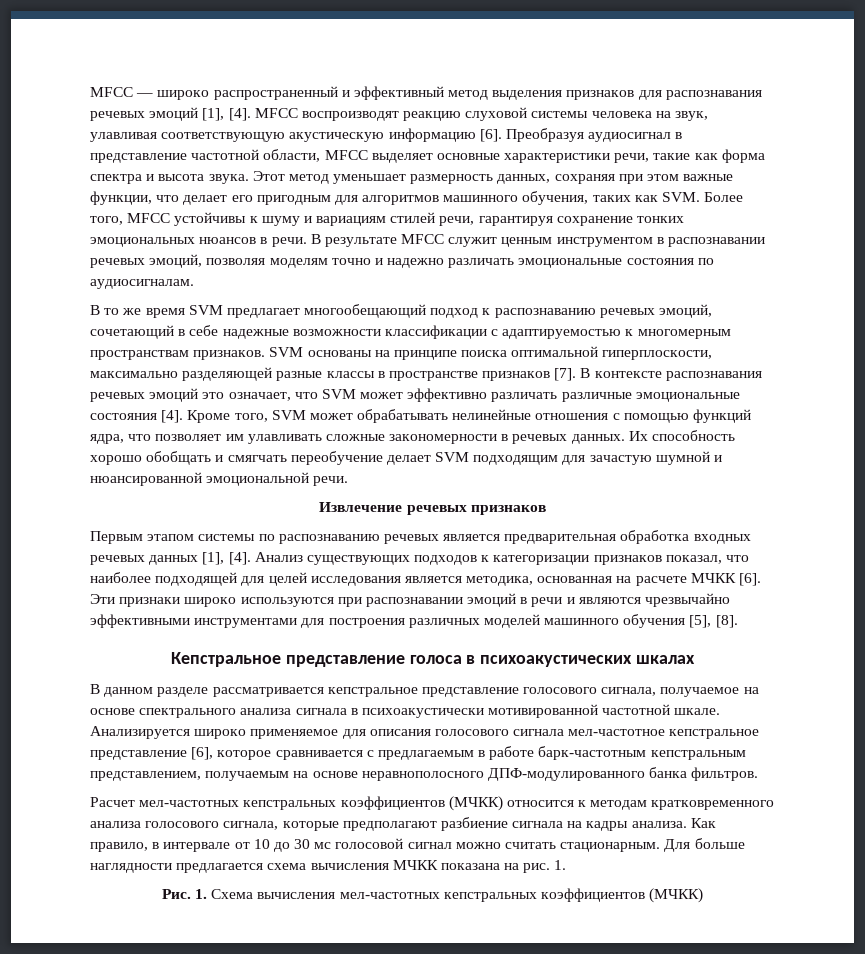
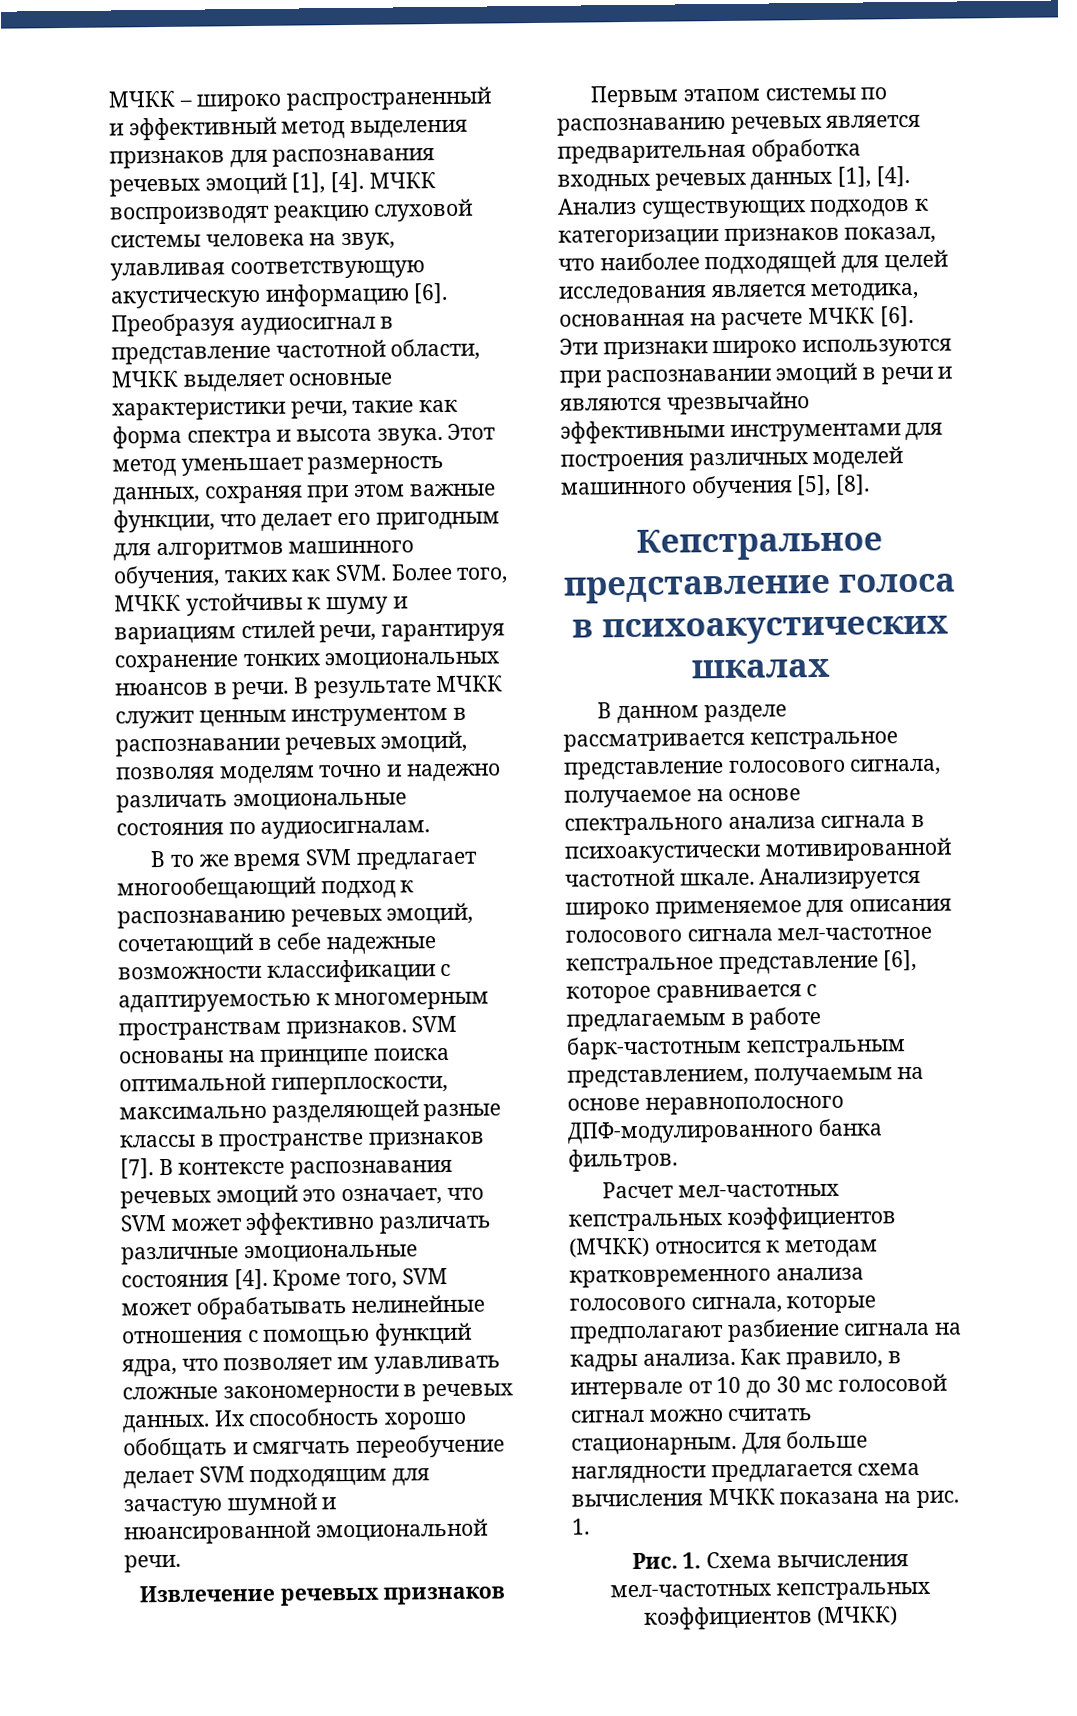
[90,87,154,97] MFCC — -> [108,90,192,108] МЧКК –
[254,108,298,118] MFCC -> [368,172,436,189] МЧКК
[324,150,368,160] MFCC -> [111,370,178,388] МЧКК
[127,213,171,223] MFCC -> [114,594,181,612] МЧКК
[401,234,445,244] MFCC -> [436,675,504,693] МЧКК

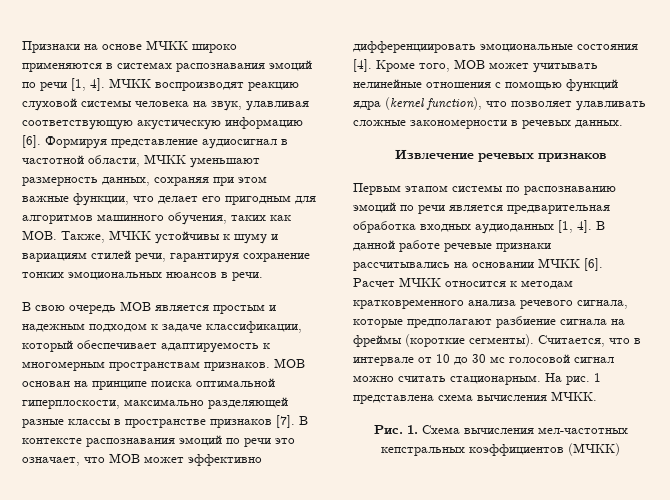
[108,86,493,112] [109,116,469,141] [109,148,436,169] [109,171,365,197] МЧКК – широко распространенный и эффективный метод выделения признаков для распознавания речевых эмоций [1], [4]. -> [22,40,237,53] [22,60,312,72] [22,78,105,91] Признаки на основе МЧКК широко применяются в системах распознавания эмоций по речи [1, 4].
[111,313,235,337] Преобразуя -> [45,136,198,149] Формируя представление
[111,345,271,365] представление -> (288, 142) none
[182,372,393,392] [112,399,459,421] [112,423,497,449] [112,457,304,477] выделяет основные характеристики речи, такие как форма спектра и высота звука. Этот метод уменьшает -> [190,157,260,168] уменьшают
[335,563,509,584] SVM. Более того, -> [22,230,105,243] МОВ. Также,
[294,675,504,699] [115,707,468,729] [115,730,468,757] [116,763,501,784] [116,792,407,813] [116,820,431,839] [150,848,478,872] [117,876,415,900] [117,902,474,929] [117,932,438,956] [118,959,452,983] [118,993,311,1013] В результате МЧКК служит ценным инструментом в распознавании речевых эмоций, позволяя моделям точно и надежно различать эмоциональные состояния по аудиосигналам. // В то же время SVM предлагает многообещающий подход к распознаванию речевых эмоций, сочетающий в себе надежные возможности классификации с адаптируемостью -> [22,301,276,314] [22,321,302,333] [22,340,259,353] // В свою очередь МОВ является простым и надежным подходом к задаче классификации, который обеспечивает адаптируемость
[411,1015,458,1033] [119,1050,224,1064] SVM основаны -> [274,358,305,368] [22,381,70,387] МОВ основан
[120,1184,298,1209] речевых эмоций -> [179,435,271,447] эмоций по речи
[120,1214,166,1232] SVM -> [109,453,140,463] МОВ
[379,1215,492,1234] [121,1246,239,1265] различать различные -> [353,41,476,53] дифференциировать
[401,1267,448,1285] [121,1296,347,1320] SVM может обрабатывать -> [454,59,598,73] МОВ может учитывать
[122,1358,177,1377] ядра, -> [353,97,482,110] ядра (kernel function),
[337,1356,370,1370] им -> (572, 104) none
[213,1407,468,1430] [123,1434,506,1460] [123,1466,431,1489] [123,1492,337,1517] [124,1518,488,1545] [124,1554,181,1573] Их способность хорошо обобщать и смягчать переобучение делает SVM подходящим для зачастую шумной и нюансированной эмоциональной речи. -> (623, 124) none
[730,115,823,134] речевых -> [353,202,445,214] эмоций по речи
[654,166,910,191] [557,197,930,219] [558,226,937,248] [558,249,948,275] [558,282,920,304] [559,305,914,331] [559,338,953,360] [559,362,953,388] [560,391,810,415] [560,419,944,444] [560,446,904,472] [561,474,871,499] [635,527,883,561] [564,573,956,604] [572,615,949,646] [691,658,831,679] [597,702,787,724] [563,731,898,752] [563,758,942,780] [564,788,802,808] [564,814,926,836] [564,837,952,864] [565,866,922,890] [565,898,953,920] [565,926,933,943] [566,949,918,976] [566,984,818,1004] [566,1006,822,1032] [566,1035,906,1060] [567,1066,925,1088] [567,1095,844,1115] [567,1118,882,1144] [568,1148,678,1172] [602,1181,840,1199] [568,1206,896,1232] [569,1237,650,1258] речевых данных [1], [4]. Анализ существующих подходов к категоризации признаков показал, что наиболее подходящей для целей исследования является методика, основанная на расчете МЧКК [6]. Эти признаки широко используются при распознавании эмоций в речи и являются чрезвычайно эффективными инструментами для построения различных моделей машинного обучения [5], [8]. // Кепстральное представление голоса в психоакустических шкалах // В данном разделе рассматривается кепстральное представление голосового сигнала, получаемое на основе спектрального анализа сигнала в психоакустически мотивированной частотной шкале. Анализируется широко применяемое для описания голосового сигнала мел-частотное кепстральное представление [6], которое сравнивается с предлагаемым в работе барк-частотным кепстральным представлением, получаемым на основе неравнополосного ДПФ-модулированного банка фильтров. // Расчет мел-частотных кепстральных коэффициентов (МЧКК) -> [475,220,605,234] [353,240,551,252] [353,258,603,271] [353,277,441,287] аудиоданных [1, 4]. В данной работе речевые признаки рассчитывались на основании МЧКК [6]. Расчет МЧКК
[569,1297,686,1311] голосового -> [520,300,573,309] речевого
[570,1348,884,1372] кадры анализа. Как правило, -> [353,334,630,347] фреймы (короткие сегменты). Считается, что
[741,1430,869,1454] [571,1462,921,1484] [571,1488,959,1509] [572,1518,590,1535] Для больше наглядности предлагается схема вычисления МЧКК показана на рис. 1. -> [545,373,601,385] [353,391,597,404] На рис. 1 представлена схема вычисления МЧКК.

